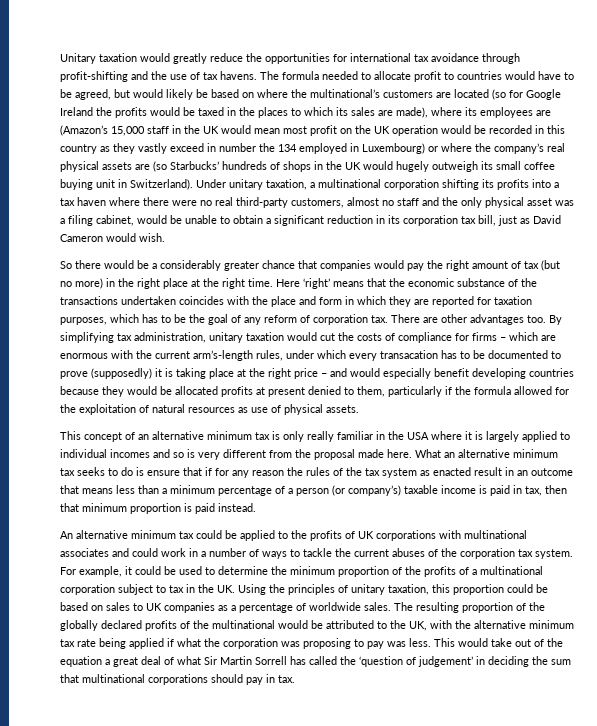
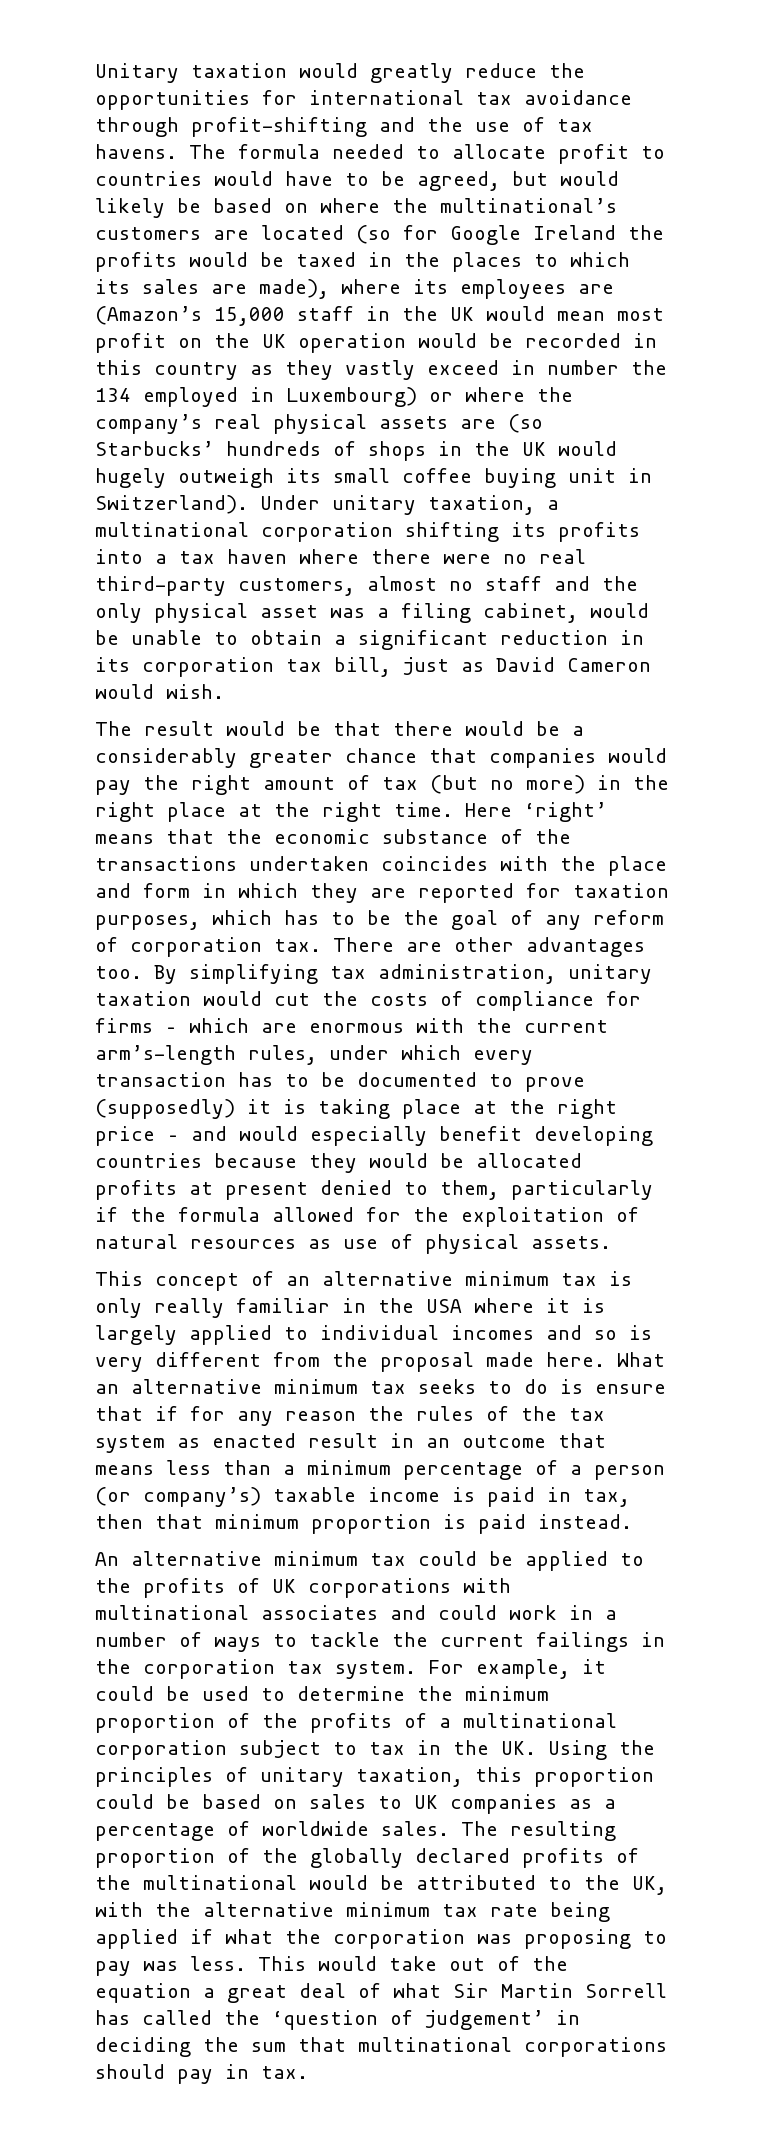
[60,261,72,269] So -> [95,721,381,736] The result would be that
[380,350,438,359] transacation -> [95,1072,226,1087] transaction
[392,548,438,557] abuses of -> [536,1632,665,1652] failings in

